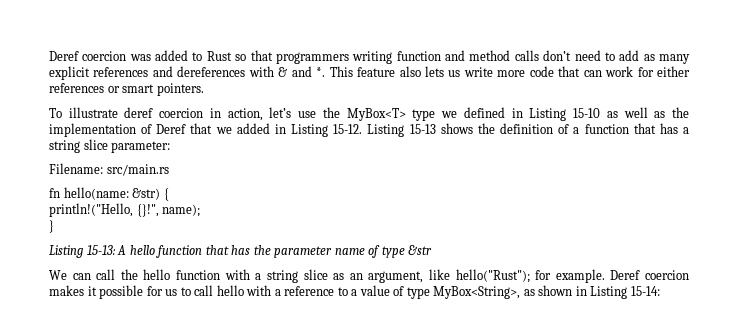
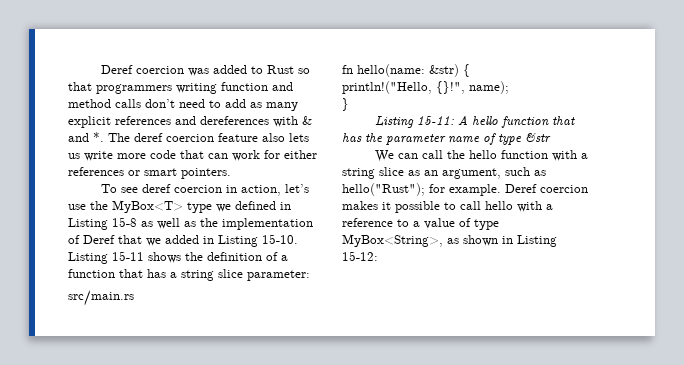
[329,66,353,77] This -> [108,133,214,142] The deref coercion
[68,107,118,118] illustrate -> [121,187,139,193] see
[573,108,601,118] 15-10 -> [112,217,137,227] 15-8
[333,124,436,137] 15-12. Listing 15-13 -> [262,234,298,244] [68,251,144,264] 15-10. Listing 15-11
[49,163,103,174] Filename: -> (310, 275) none
[86,245,116,255] 15-13: -> [417,116,455,125] 15-11:
[428,269,450,280] like -> [505,167,546,176] such as
[146,286,178,296] for us -> (440, 207) none
[630,286,660,296] 15-14: -> [342,251,378,261] 15-12:

